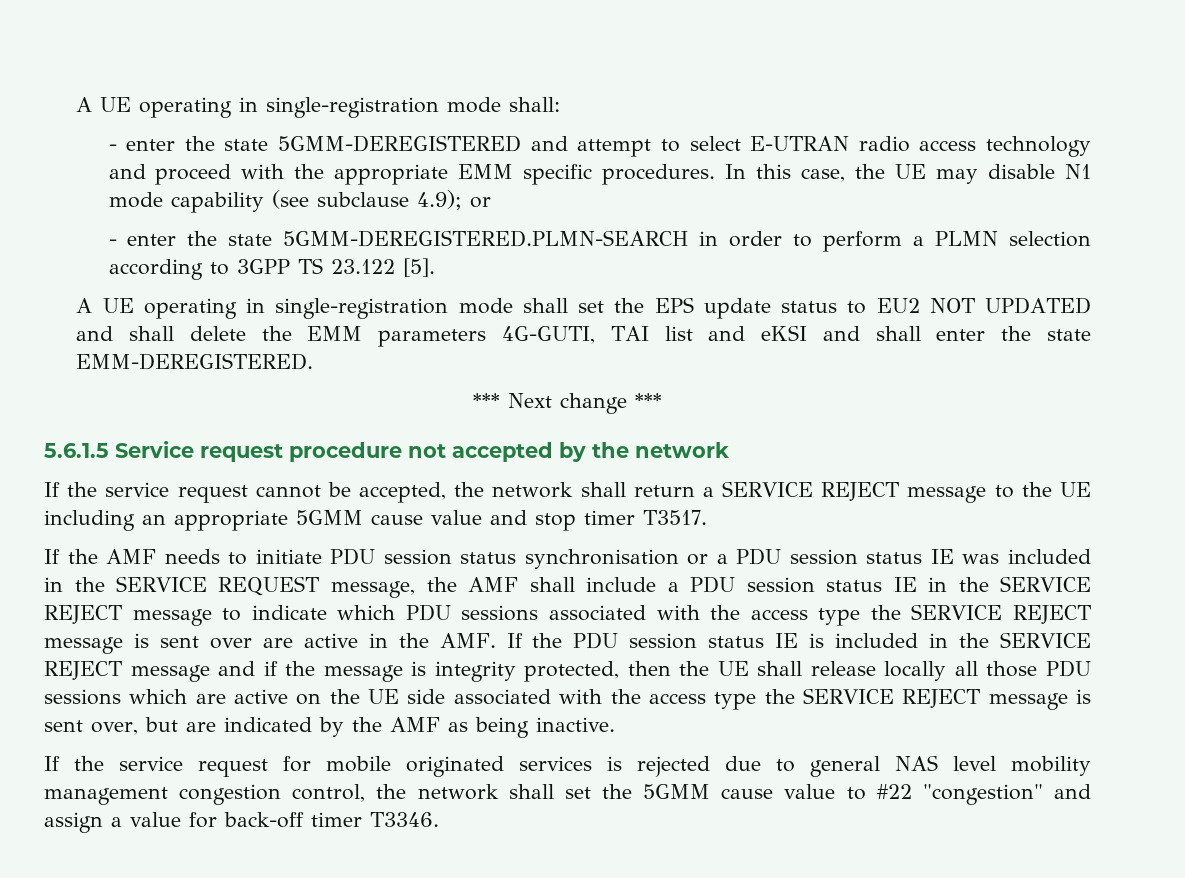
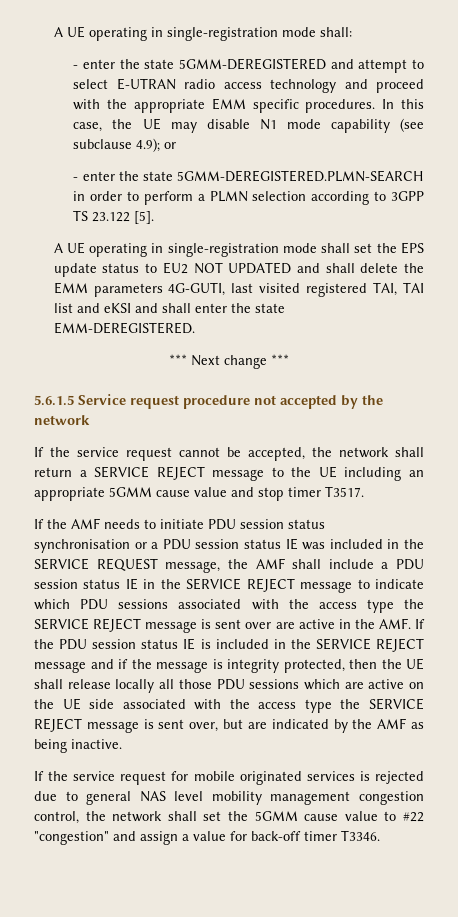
(595, 335) none -> [231,282,398,297] last visited registered TAI,

